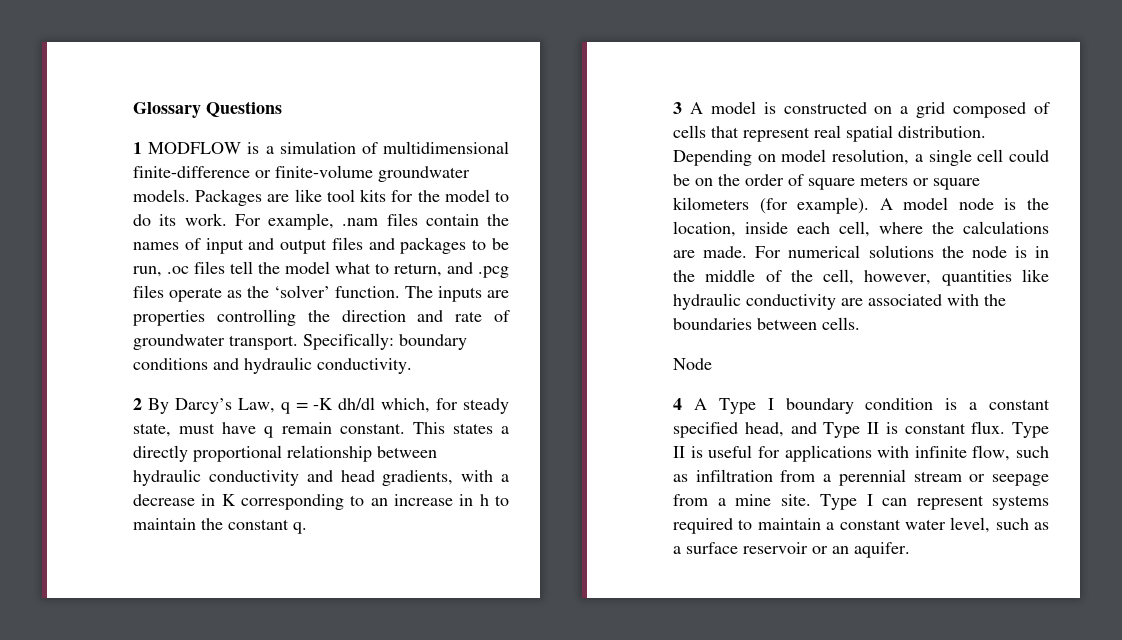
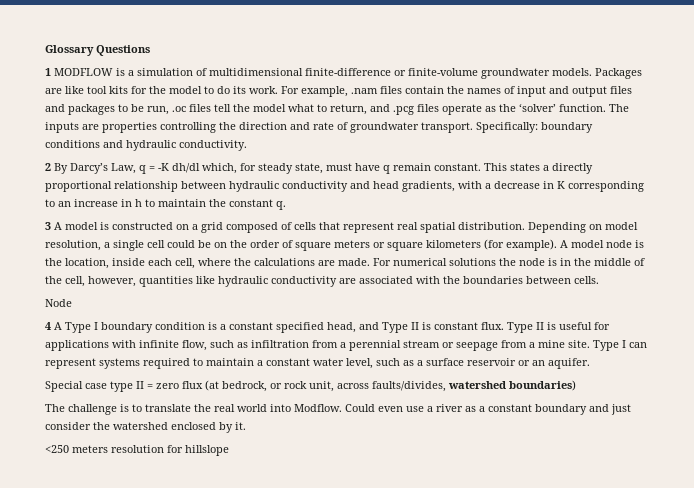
(910, 550) none -> [45,380,576,392] [45,404,631,415] [45,422,246,433] [45,445,229,456] // Special case type II = zero flux (at bedrock, or rock unit, across faults/divides, watershed boundaries) // The challenge is to translate the real world into Modflow. Could even use a river as a constant boundary and just consider the watershed enclosed by it. // <250 meters resolution for hillslope

